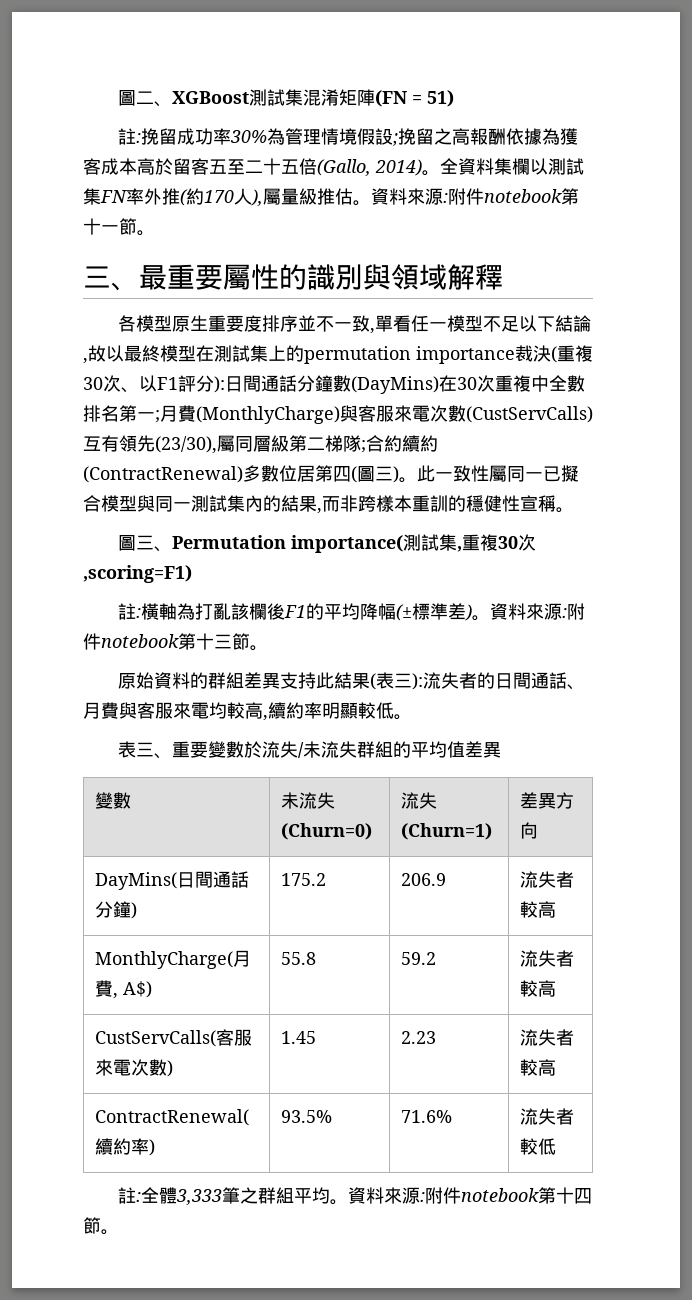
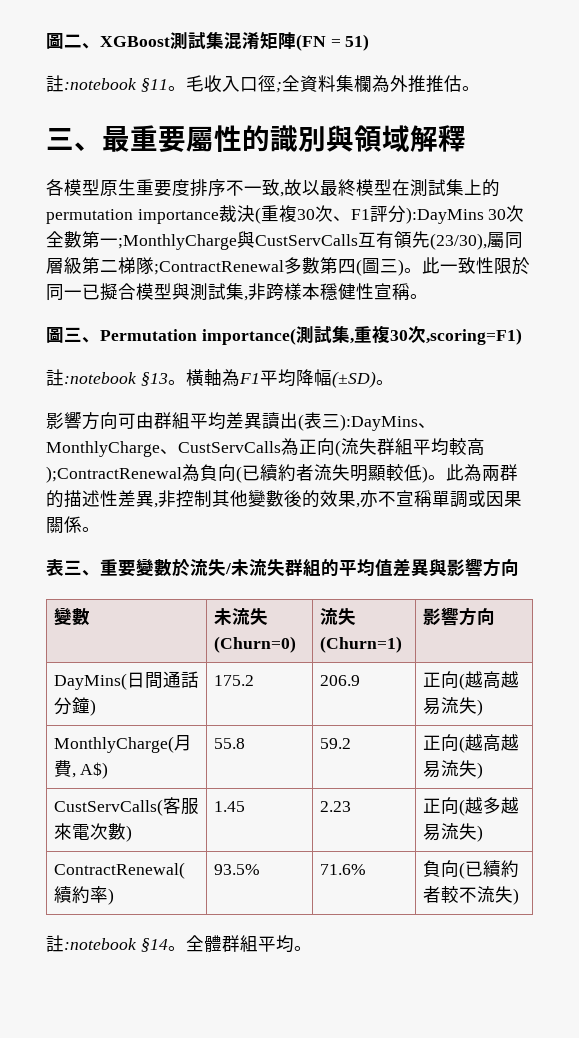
[135,128,578,146] [83,158,584,176] [83,188,579,206] [83,218,137,235] :挽留成功率30%為管理情境假設;挽留之高報酬依據為獲客成本高於留客五至二十五倍(Gallo, 2014)。全資料集欄以測試集FN率外推(約170人),屬量級推估。資料來源:附件notebook第十一節 -> [64,75,462,93] :notebook §11。毛收入口徑;全資料集欄為外推推估
[297,315,316,331] 並 -> (226, 188) none
[374,315,591,332] [83,358,88,364] 單看任一模型不足以下結論, -> (284, 194) none
[139,375,157,392] 以 -> (351, 218) none
[214,375,585,394] [83,405,593,424] ):日間通話分鐘數(DayMins)在30次重複中全數排名第一;月費(MonthlyCharge)與客服來電次數(CustServCalls) -> [405,205,525,224] [46,231,358,250] ):DayMins 30次全數第一;MonthlyCharge與CustServCalls
[361,435,438,453] [83,465,315,483] ;合約續約(ContractRenewal)多數位居 -> [154,257,320,275] ;ContractRenewal多數
[489,465,507,482] 屬 -> [494,257,530,275] 限於
[155,495,340,514] 同一測試集內的結果,而 -> [190,283,248,301] 測試集,
[412,495,466,512] 重訓的 -> (320, 291) none
[135,603,585,621] [83,633,268,651] [117,672,585,690] [83,702,394,721] :橫軸為打亂該欄後F1的平均降幅(±標準差)。資料來源:附件notebook第十三節。 // 原始資料的群組差異支持此結果(表三):流失者的日間通話、月費與客服來電均較高,續約率明顯較低 -> [64,369,394,388] [46,412,436,431] [46,438,485,457] [46,464,518,483] [46,489,522,508] [46,516,82,534] :notebook §13。橫軸為F1平均降幅(±SD)。 // 影響方向可由群組平均差異讀出(表三):DayMins、MonthlyCharge、CustServCalls為正向(流失群組平均較高);ContractRenewal為負向(已續約者流失明顯較低)。此為兩群的描述性差異,非控制其他變數後的效果,亦不宣稱單調或因果關係
(501, 750) none -> [429,558,519,577] 與影響方向
[519,792,556,809] 差異 -> [422,607,459,626] 影響
[519,871,574,888] [519,901,556,918] 流失者較高 -> [422,671,519,690] [422,697,483,716] 正向(越高越易流失)
[519,950,574,967] [519,980,556,997] 流失者較高 -> [422,734,519,753] [422,760,483,779] 正向(越高越易流失)
[519,1029,574,1046] [519,1059,556,1076] 流失者較高 -> [422,797,519,816] [422,823,483,842] 正向(越多越易流失)
[519,1108,574,1125] [519,1138,556,1155] [117,1187,592,1205] [83,1217,101,1234] 流失者較低 // 註:全體3,333筆之群組平均。資料來源:附件notebook第十四節 -> [422,860,519,879] [422,886,519,905] [46,935,294,953] 負向(已續約者較不流失) // 註:notebook §14。全體群組平均

